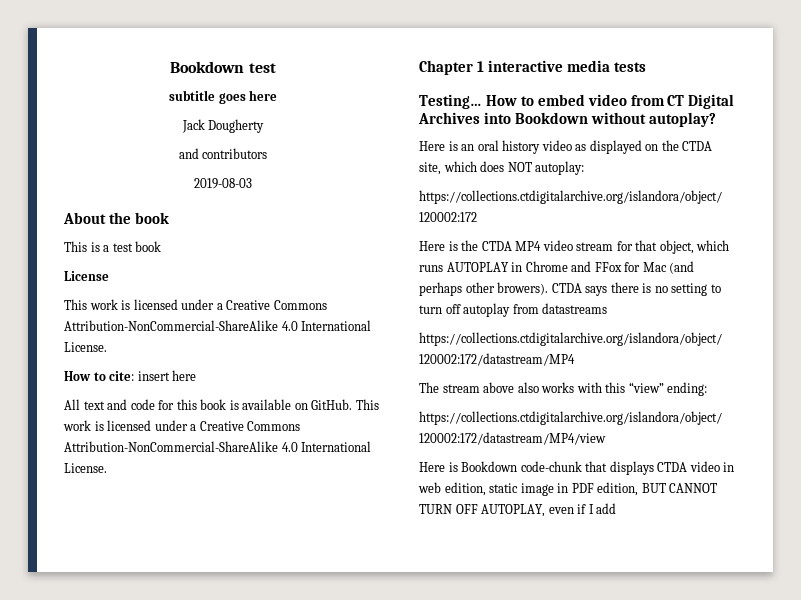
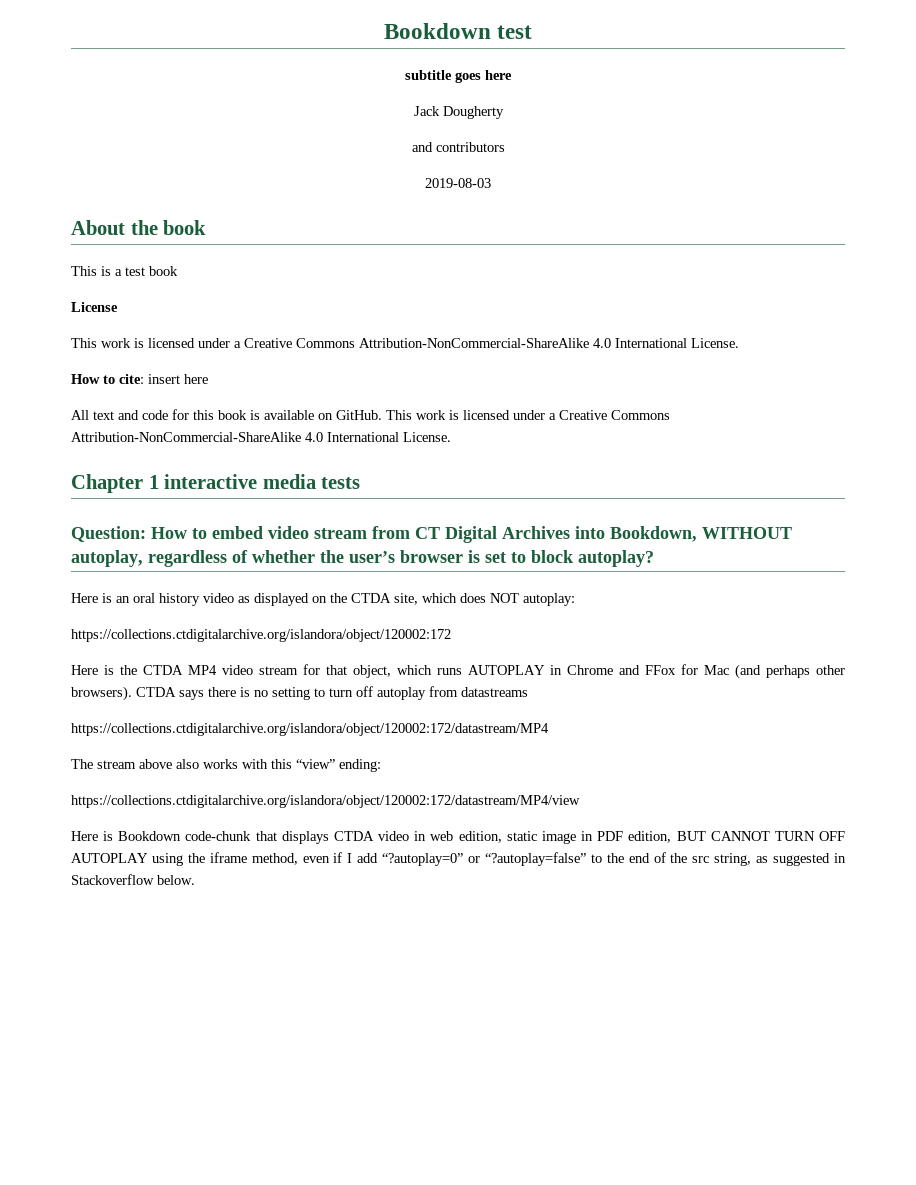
[419,94,482,109] Testing… -> [71,526,146,542] Question:
(627, 100) none -> [314,528,367,539] stream
[514,112,646,124] Bookdown without -> [610,526,792,542] [71,550,573,567] Bookdown, WITHOUT autoplay, regardless of whether the user’s browser is set to block
[497,282,549,295] browers). -> [71,686,132,701] browsers).
[481,503,617,517] AUTOPLAY, even if I add -> [71,852,847,866] [71,874,195,885] AUTOPLAY using the iframe method, even if I add “?autoplay=0” or “?autoplay=false” to the end of the src string, as suggested in Stackoverflow below.

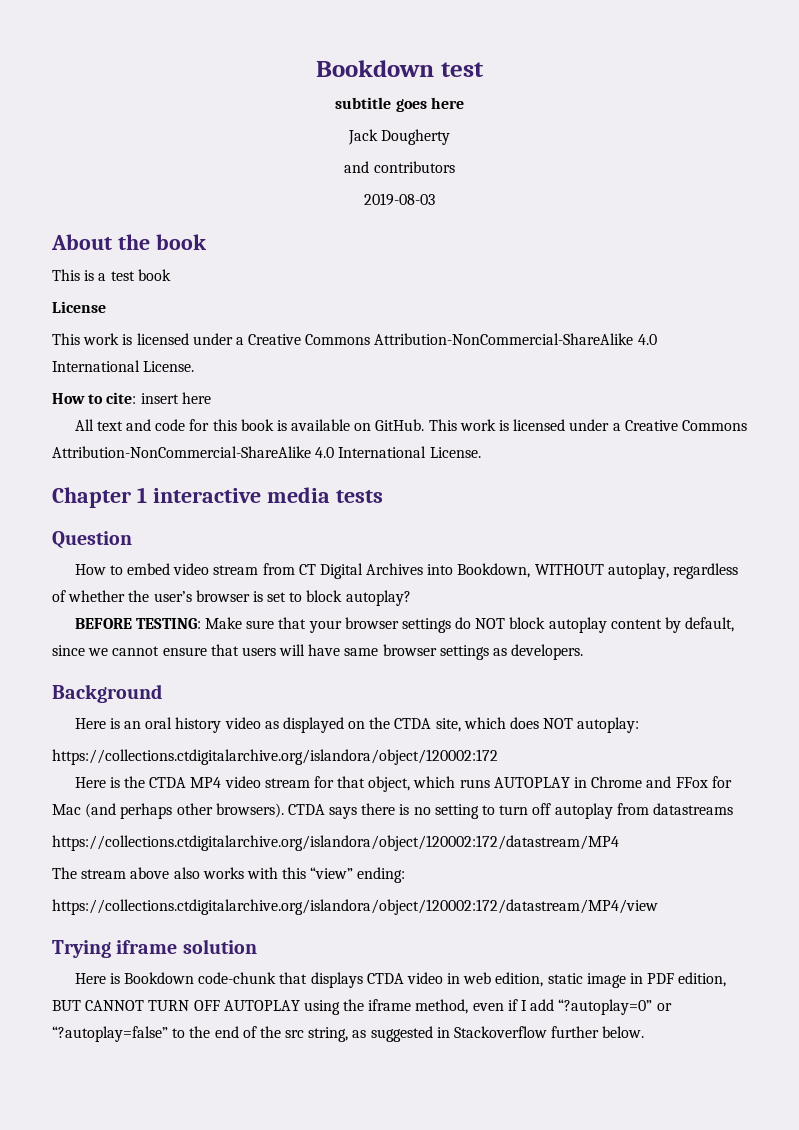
[71,526,146,542] Question: -> [52,531,132,549] Question //
(654, 558) none -> [74,617,735,633] [52,644,584,660] [52,684,162,703] // BEFORE TESTING: Make sure that your browser settings do NOT block autoplay content by default, since we cannot ensure that users will have same browser settings as developers. // Background
(580, 801) none -> [52,939,257,958] // Trying iframe solution
(154, 879) none -> [551,1026,600,1038] further

